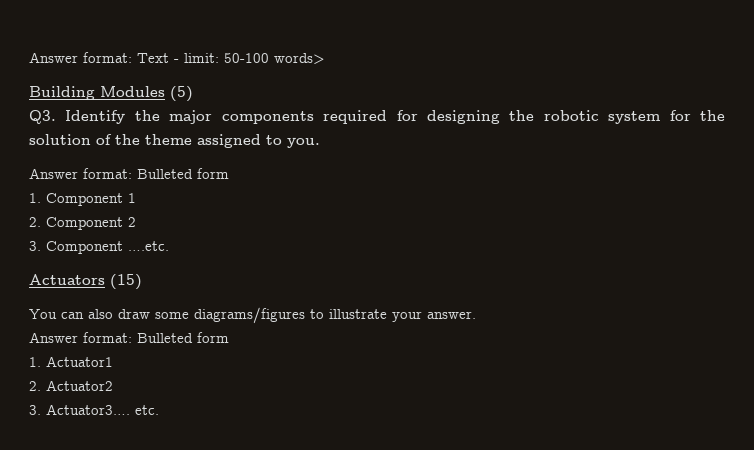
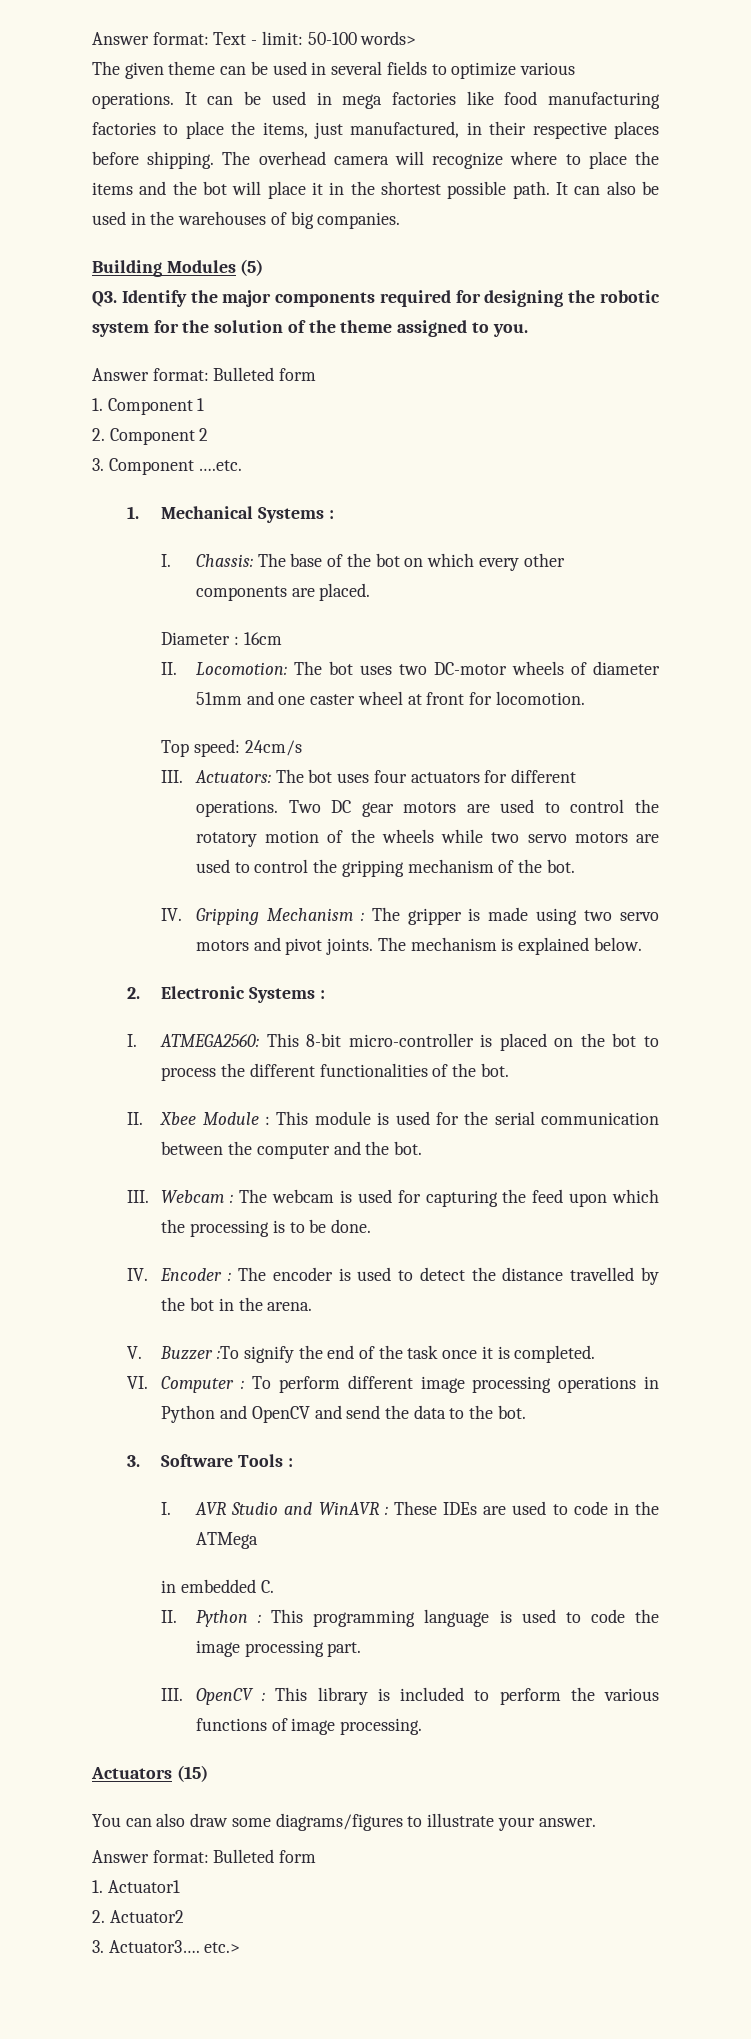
(325, 58) none -> [92,61,575,79] [92,91,660,109] [92,121,659,139] [92,151,659,169] [92,181,659,199] [92,211,401,229] // The given theme can be used in several fields to optimize various operations. It can be used in mega factories like food manufacturing factories to place the items, just manufactured, in their respective places before shipping. The overhead camera will recognize where to place the items and the bot will place it in the shortest possible path. It can also be used in the warehouses of big companies.
(169, 246) none -> [126,506,334,523] [161,553,565,571] [196,583,371,601] [161,632,282,645] [161,661,660,675] [196,691,585,705] [161,739,302,757] [161,769,577,783] [196,799,659,817] [196,829,659,847] [196,859,575,877] [161,907,659,925] [196,937,642,955] [126,986,325,1003] [126,1033,659,1051] [161,1063,509,1081] [126,1111,659,1125] [161,1141,422,1159] [126,1189,659,1207] [161,1219,371,1237] [126,1267,659,1285] [161,1297,313,1311] [126,1345,596,1363] [126,1375,659,1393] [161,1405,526,1423] [126,1454,293,1467] [161,1501,659,1515] [196,1532,259,1549] [161,1579,274,1593] [161,1609,659,1627] [196,1640,362,1657] [161,1687,660,1705] [196,1718,423,1735] // 1. Mechanical Systems : // I. Chassis: The base of the bot on which every other components are placed. // Diameter : 16cm // II. Locomotion: The bot uses two DC-motor wheels of diameter 51mm and one caster wheel at front for locomotion. // Top speed: 24cm/s // III. Actuators: The bot uses four actuators for different operations. Two DC gear motors are used to control the rotatory motion of the wheels while two servo motors are used to control the gripping mechanism of the bot. // IV. Gripping Mechanism : The gripper is made using two servo motors and pivot joints. The mechanism is explained below. // 2. Electronic Systems : // I. ATMEGA2560: This 8-bit micro-controller is placed on the bot to process the different functionalities of the bot. // II. Xbee Module : This module is used for the serial communication between the computer and the bot. // III. Webcam : The webcam is used for capturing the feed upon which the processing is to be done. // IV. Encoder : The encoder is used to detect the distance travelled by the bot in the arena. // V. Buzzer :To signify the end of the task once it is completed. // VI. Computer : To perform different image processing operations in Python and OpenCV and send the data to the bot. // 3. Software Tools : // I. AVR Studio and WinAVR : These IDEs are used to code in the ATMega // in embedded C. // II. Python : This programming language is used to code the image processing part. // III. OpenCV : This library is included to perform the various functions of image processing.
[135,405,159,415] etc. -> [204,1942,241,1953] etc.>

